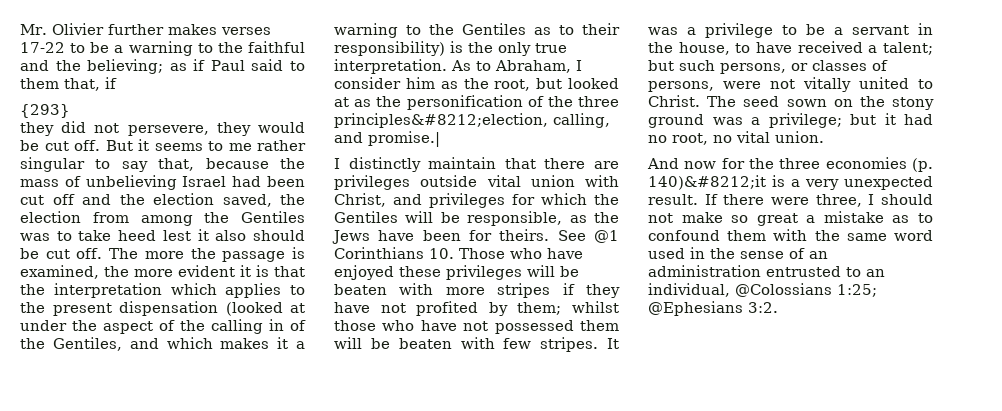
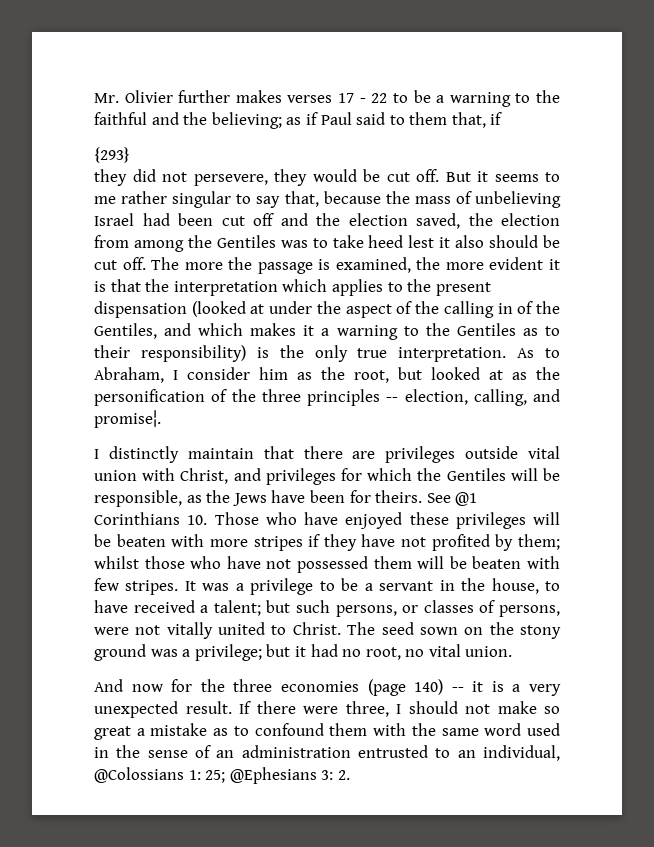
[20,42,65,53] 17-22 -> [338,93,388,103] 17 - 22
[334,113,548,128] principles&#8212;election, -> [307,389,468,406] principles -- election,
[368,131,440,147] promise.| -> [94,410,161,428] promise¦.
[912,158,933,172] [648,175,766,190] (p. 140)&#8212;it -> [367,679,484,696] (page 140) -- it
[837,284,877,297] [648,301,778,316] 1:25; @Ephesians 3:2. -> [188,767,350,784] 1: 25; @Ephesians 3: 2.

